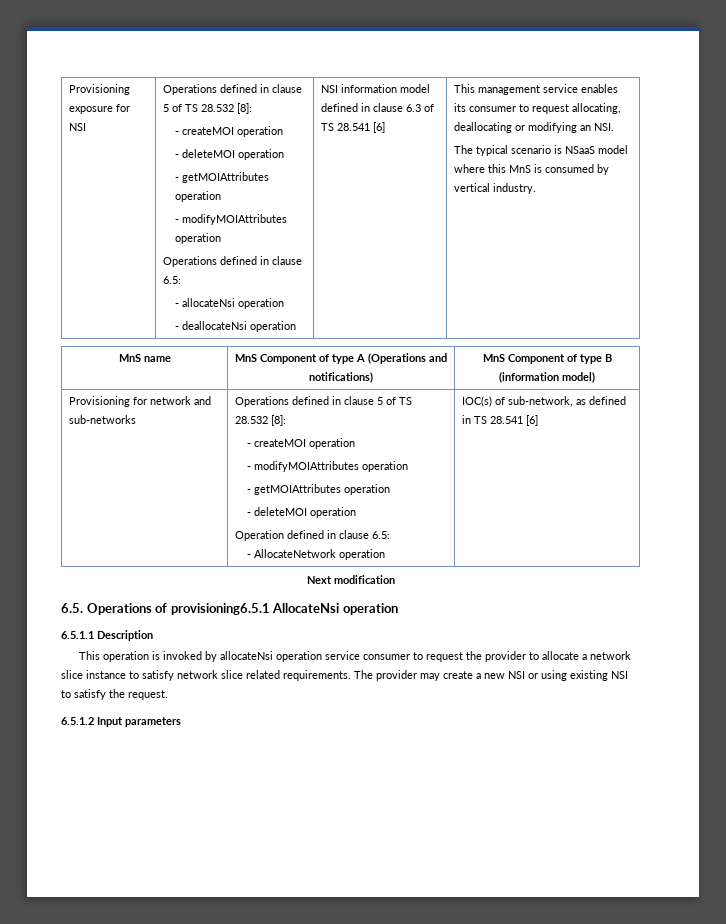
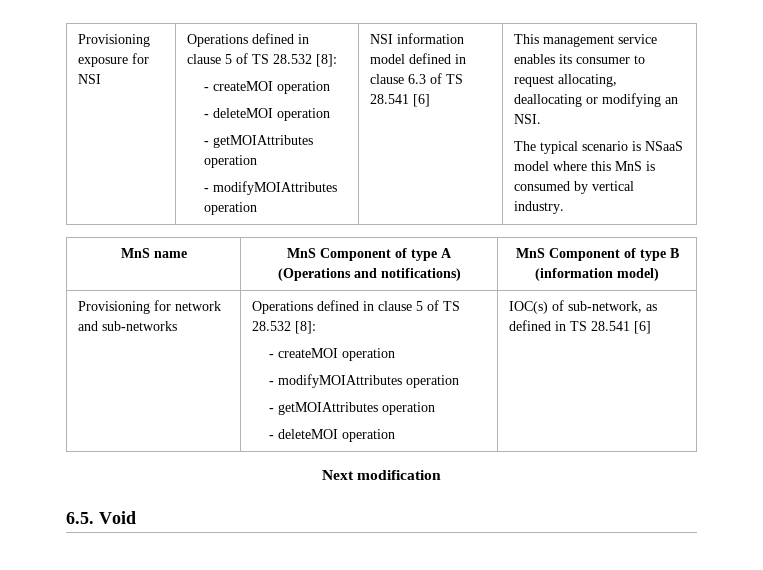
[162,256,302,267] [162,276,181,284] [174,298,284,309] [174,321,296,332] // Operations defined in clause 6.5: // - allocateNsi operation // - deallocateNsi operation -> (257, 208) none
[234,530,390,541] [246,549,385,560] // Operation defined in clause 6.5: // - AllocateNetwork operation -> (395, 435) none
[86,603,398,615] [61,630,153,641] [78,651,631,662] [61,670,628,681] [61,689,168,700] [61,717,181,727] Operations of provisioning6.5.1 AllocateNsi operation // 6.5.1.1 Description // This operation is invoked by allocateNsi operation service consumer to request the provider to allocate a network slice instance to satisfy network slice related requirements. The provider may create a new NSI or using existing NSI to satisfy the request. // 6.5.1.2 Input parameters -> [99,511,136,524] Void

